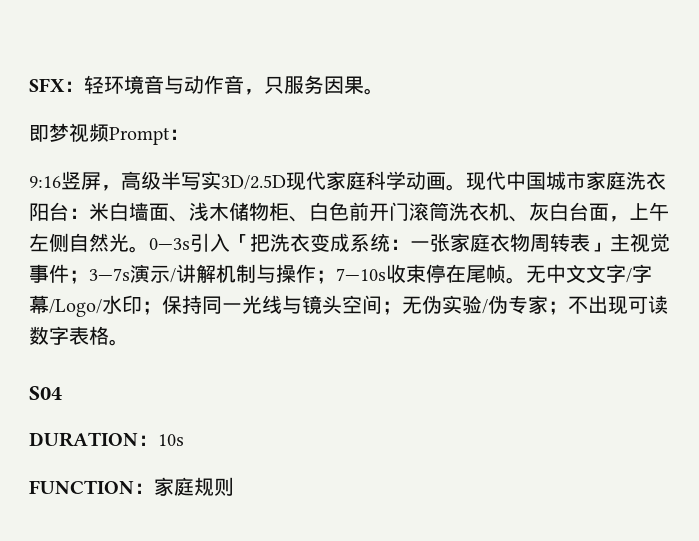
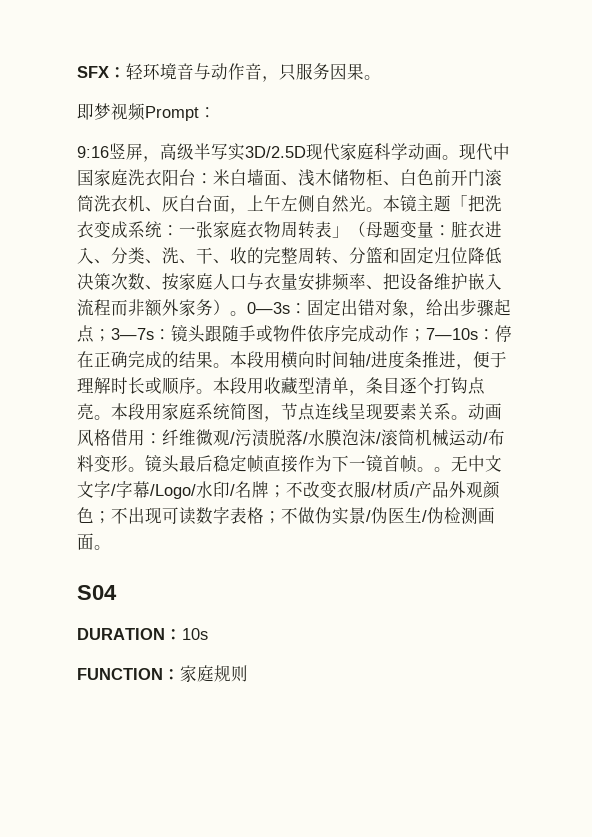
[546,171,586,190] 城市 -> (94, 177) none
[149,233,230,252] 0—3s引入 -> [383,194,451,212] 本镜主题
[610,233,670,253] [29,264,506,284] 主视觉事件；3—7s演示/讲解机制与操作；7—10s收束停在尾帧 -> [349,221,502,238] [77,247,502,265] [77,273,502,291] [77,298,511,318] [77,324,512,343] [77,351,507,370] [77,377,485,396] [77,403,502,422] [77,429,505,447] [77,454,434,473] （母题变量：脏衣进入、分类、洗、干、收的完整周转、分篮和固定归位降低决策次数、按家庭人口与衣量安排频率、把设备维护嵌入流程而非额外家务）。0—3s：固定出错对象，给出步骤起点；3—7s：镜头跟随手或物件依序完成动作；7—10s：停在正确完成的结果。本段用横向时间轴/进度条推进，便于理解时长或顺序。本段用收藏型清单，条目逐个打钩点亮。本段用家庭系统简图，节点连线呈现要素关系。动画风格借用：纤维微观/污渍脱落/水膜泡沫/滚筒机械运动/布料变形。镜头最后稳定帧直接作为下一镜首帧。
[142,295,548,315] ；保持同一光线与镜头空间；无伪实验/伪专家 -> [230,481,500,499] [77,507,94,523] /名牌；不改变衣服/材质/产品外观颜色
(109, 335) none -> [264,507,495,525] [77,533,94,550] ；不做伪实景/伪医生/伪检测画面

